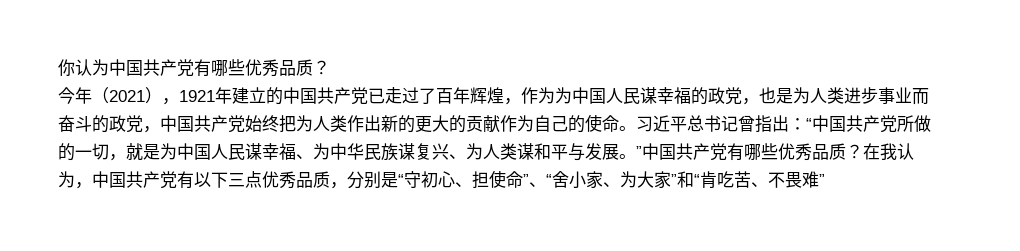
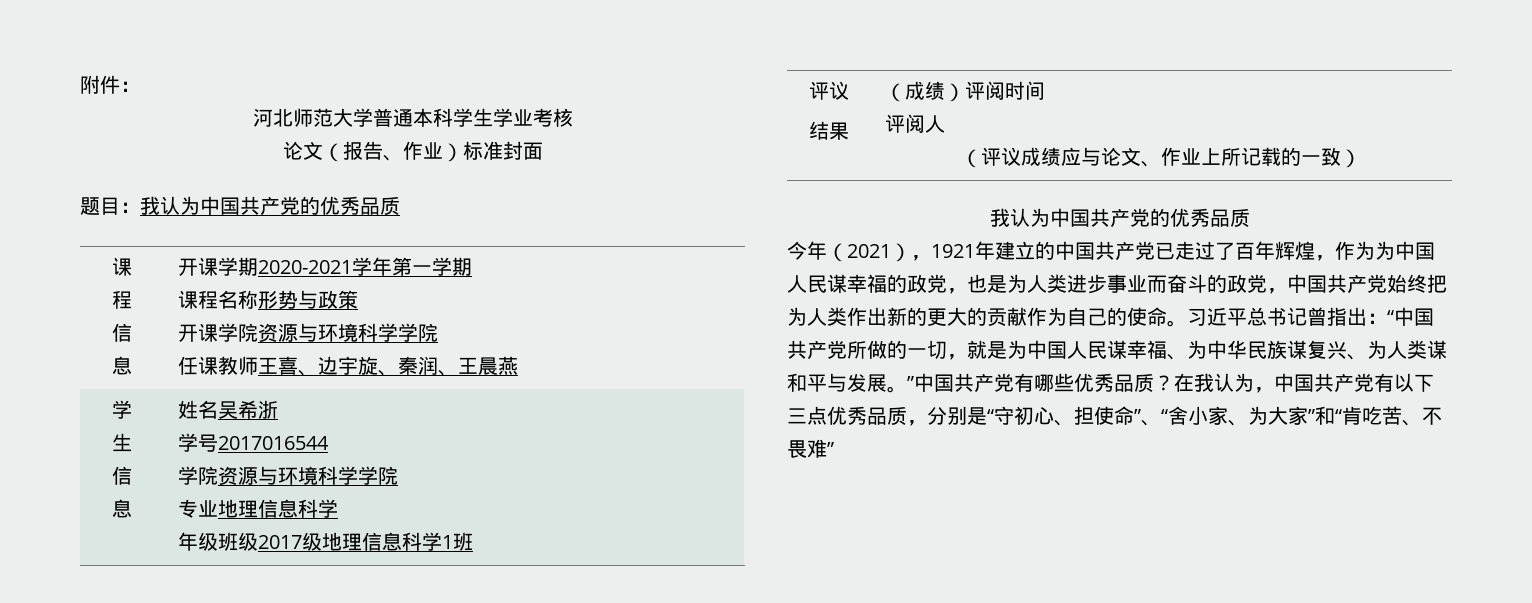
[58,59,330,77] 你认为中国共产党有哪些优秀品质？ -> [80,75,140,94] [252,108,573,127] [282,141,543,162] [80,196,400,215] [112,257,132,276] [112,290,132,309] [112,323,132,342] [112,356,132,375] [178,257,473,276] [178,290,359,309] [178,323,439,343] [178,356,519,376] [112,400,132,419] [112,433,132,452] [112,466,132,485] [112,499,132,518] [178,400,279,419] [178,433,330,452] [178,466,399,486] [178,499,339,518] [178,532,474,551] [809,81,849,100] [809,121,849,140] [885,81,1046,102] [885,114,946,133] [961,147,1361,168] [989,208,1250,227] 附件： // 河北师范大学普通本科学生学业考核 // 论文（报告、作业）标准封面 // 题目：我认为中国共产党的优秀品质 // 课 // 程 // 信 // 息 | 开课学期2020-2021学年第一学期 // 课程名称形势与政策 // 开课学院资源与环境科学学院 // 任课教师王喜、边宇旋、秦润、王晨燕 // 学 // 生 // 信 // 息 | 姓名吴希浙 // 学号2017016544 // 学院资源与环境科学学院 // 专业地理信息科学 // 年级班级2017级地理信息科学1班 // 评议 // 结果 | （成绩）评阅时间 // 评阅人 // （评议成绩应与论文、作业上所记载的一致） // 我认为中国共产党的优秀品质

